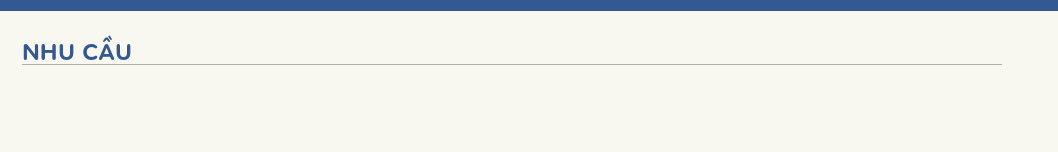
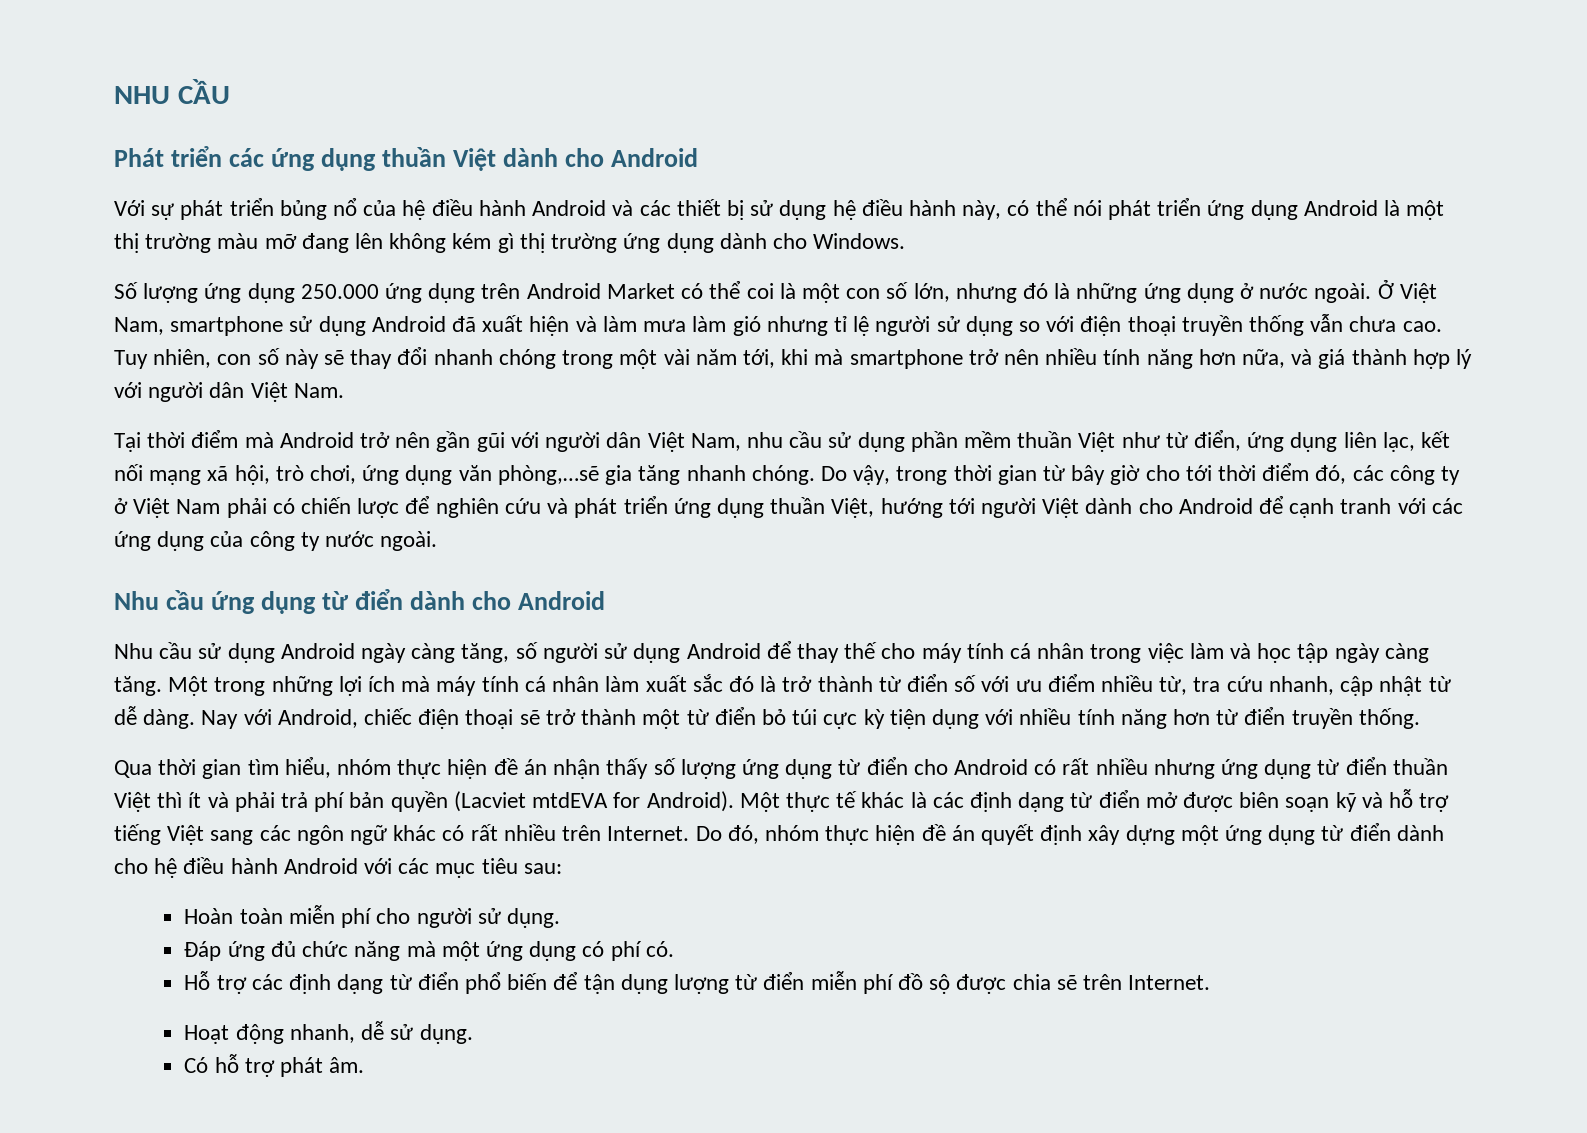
(132, 47) none -> [114,146,699,171] [114,198,1445,220] [114,233,906,253] [114,280,1437,303] [114,314,1442,336] [114,347,1473,369] [114,382,344,402] [114,430,1451,452] [114,463,1461,485] [114,496,1463,518] [114,531,438,551] [114,589,606,614] [114,641,1429,663] [114,674,1451,696] [114,706,1420,729] [114,757,1448,779] [114,789,1450,812] [114,823,1444,845] [114,857,562,878] [184,905,560,928] [184,941,674,961] [184,971,1211,994] [184,1021,473,1044] [184,1054,365,1077] // Phát triển các ứng dụng thuần Việt dành cho Android // Với sự phát triển bủng nổ của hệ điều hành Android và các thiết bị sử dụng hệ điều hành này, có thể nói phát triển ứng dụng Android là một thị trường màu mỡ đang lên không kém gì thị trường ứng dụng dành cho Windows. // Số lượng ứng dụng 250.000 ứng dụng trên Android Market có thể coi là một con số lớn, nhưng đó là những ứng dụng ở nước ngoài. Ở Việt Nam, smartphone sử dụng Android đã xuất hiện và làm mưa làm gió nhưng tỉ lệ người sử dụng so với điện thoại truyền thống vẫn chưa cao. Tuy nhiên, con số này sẽ thay đổi nhanh chóng trong một vài năm tới, khi mà smartphone trở nên nhiều tính năng hơn nữa, và giá thành hợp lý với người dân Việt Nam. // Tại thời điểm mà Android trở nên gần gũi với người dân Việt Nam, nhu cầu sử dụng phần mềm thuần Việt như từ điển, ứng dụng liên lạc, kết nối mạng xã hội, trò chơi, ứng dụng văn phòng,…sẽ gia tăng nhanh chóng. Do vậy, trong thời gian từ bây giờ cho tới thời điểm đó, các công ty ở Việt Nam phải có chiến lược để nghiên cứu và phát triển ứng dụng thuần Việt, hướng tới người Việt dành cho Android để cạnh tranh với các ứng dụng của công ty nước ngoài. // Nhu cầu ứng dụng từ điển dành cho Android // Nhu cầu sử dụng Android ngày càng tăng, số người sử dụng Android để thay thế cho máy tính cá nhân trong việc làm và học tập ngày càng tăng. Một trong những lợi ích mà máy tính cá nhân làm xuất sắc đó là trở thành từ điển số với ưu điểm nhiều từ, tra cứu nhanh, cập nhật từ dễ dàng. Nay với Android, chiếc điện thoại sẽ trở thành một từ điển bỏ túi cực kỳ tiện dụng với nhiều tính năng hơn từ điển truyền thống. // Qua thời gian tìm hiểu, nhóm thực hiện đề án nhận thấy số lượng ứng dụng từ điển cho Android có rất nhiều nhưng ứng dụng từ điển thuần Việt thì ít và phải trả phí bản quyền (Lacviet mtdEVA for Android). Một thực tế khác là các định dạng từ điển mở được biên soạn kỹ và hỗ trợ tiếng Việt sang các ngôn ngữ khác có rất nhiều trên Internet. Do đó, nhóm thực hiện đề án quyết định xây dựng một ứng dụng từ điển dành cho hệ điều hành Android với các mục tiêu sau: // Hoàn toàn miễn phí cho người sử dụng. // Đáp ứng đủ chức năng mà một ứng dụng có phí có. // Hỗ trợ các định dạng từ điển phổ biến để tận dụng lượng từ điển miễn phí đồ sộ được chia sẽ trên Internet. // Hoạt động nhanh, dễ sử dụng. // Có hỗ trợ phát âm.

